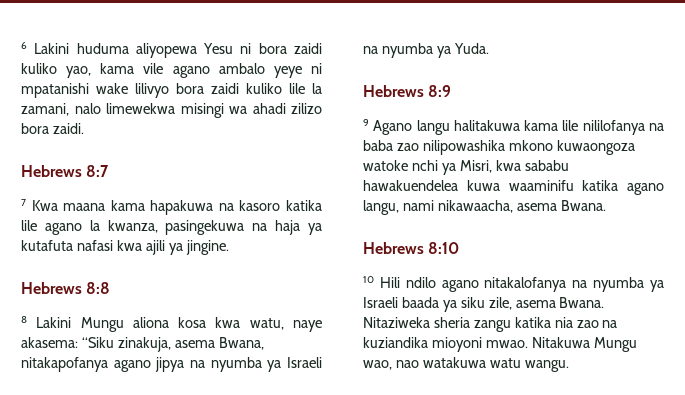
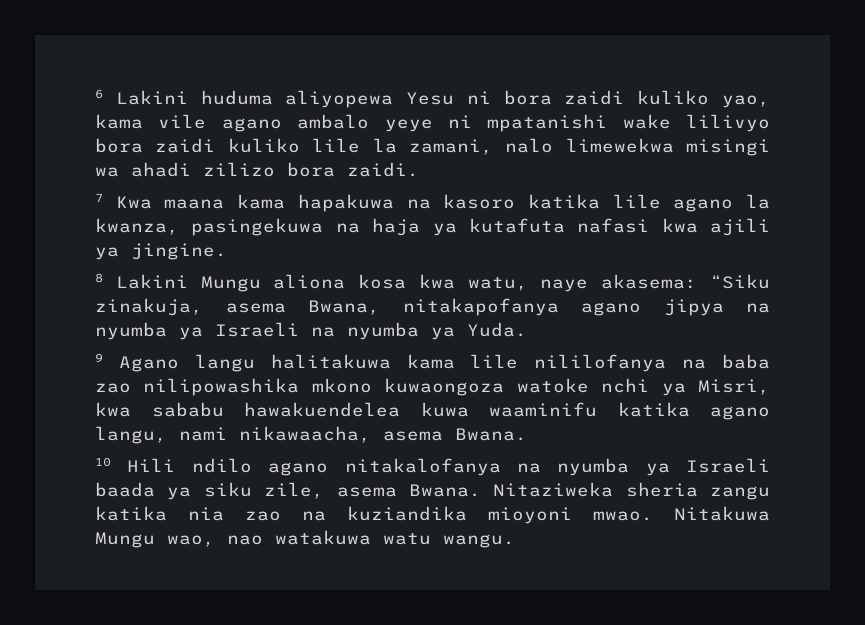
[21,165,110,177] // Hebrews 8:7 -> (419, 169) none
[21,282,111,294] // Hebrews 8:8 -> (227, 251) none
[363,85,452,97] // Hebrews 8:9 -> (527, 329) none
[363,242,460,254] // Hebrews 8:10 -> (527, 434) none

